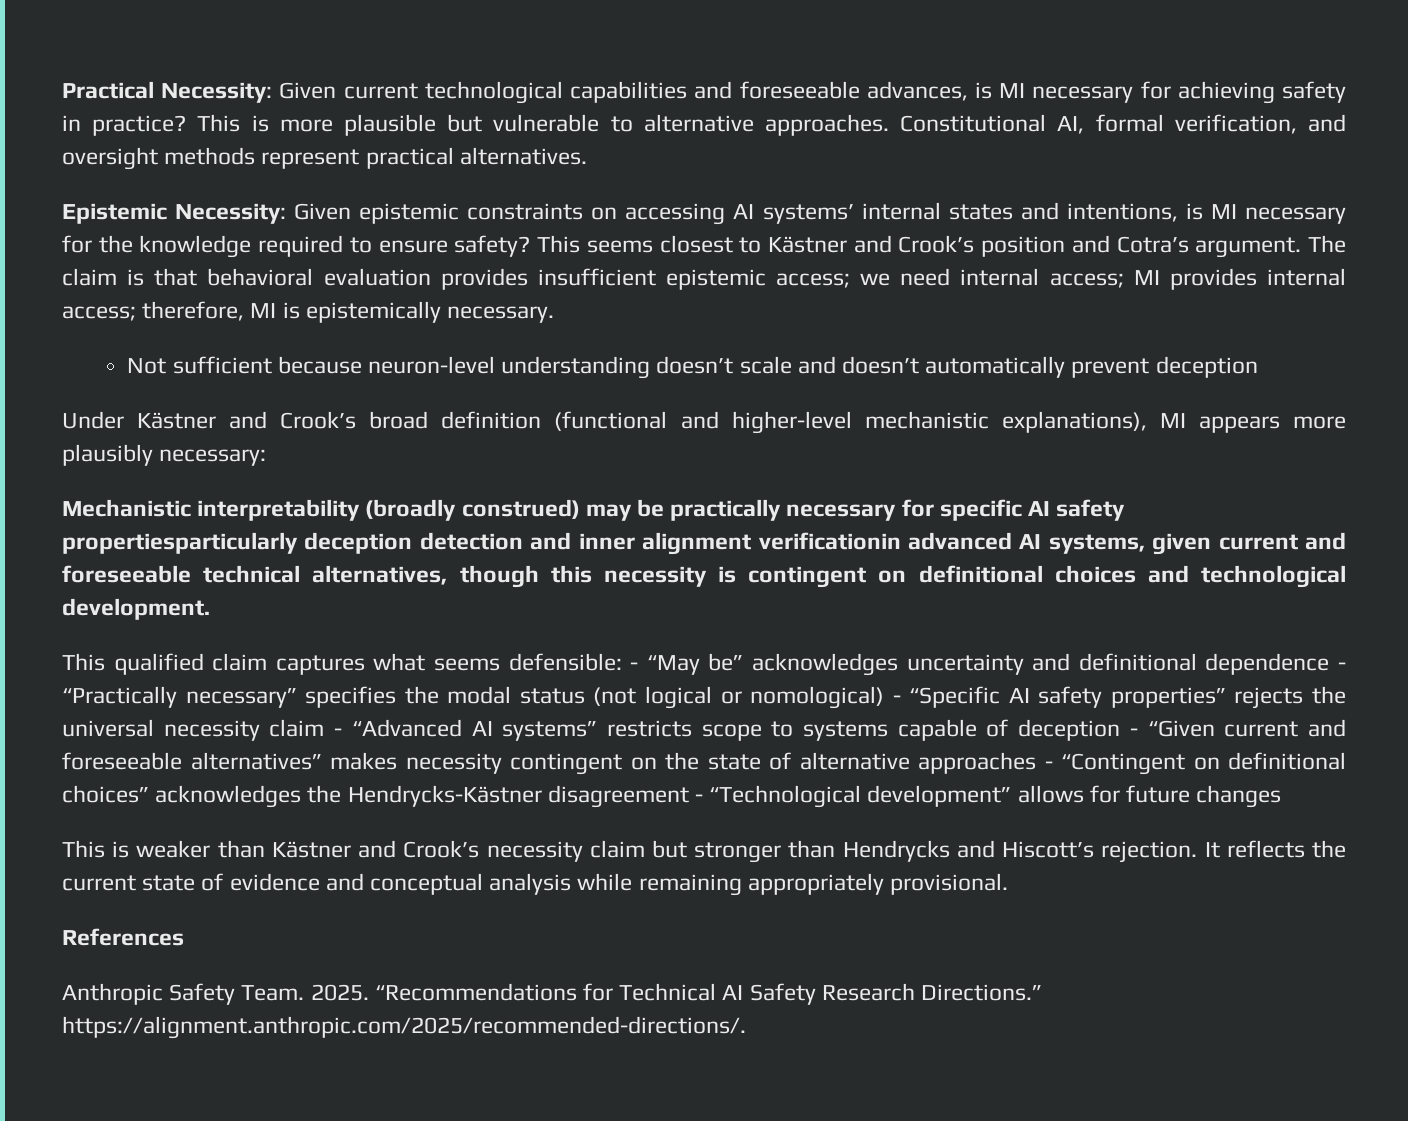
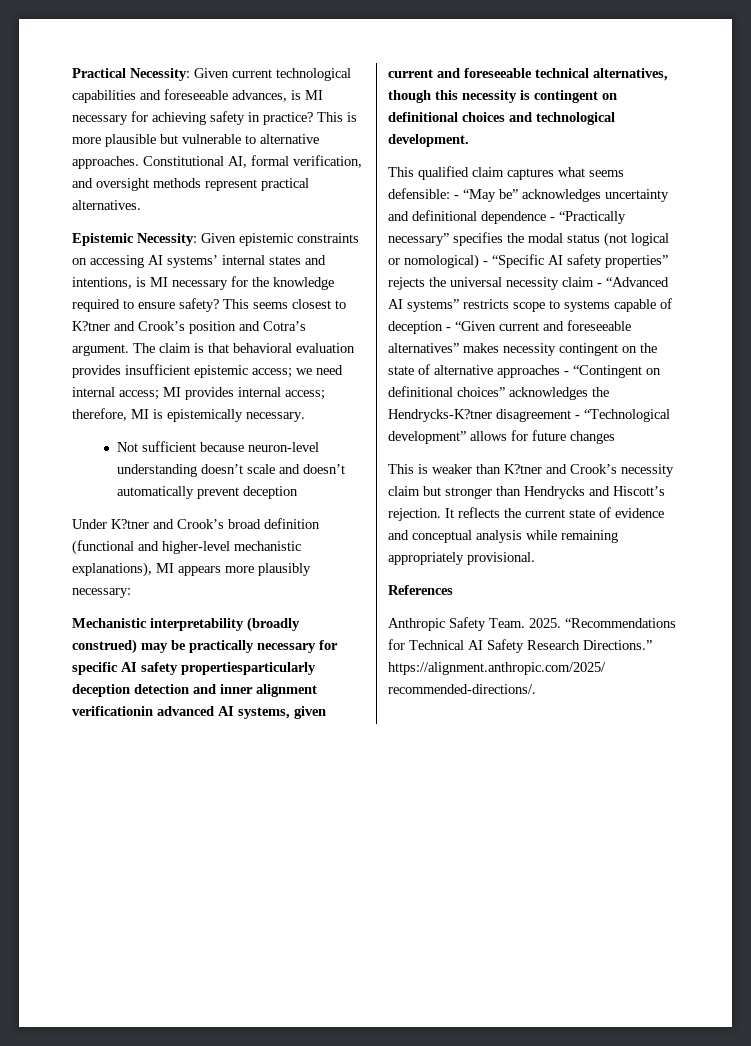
[767,236,847,253] Kästner -> [72,321,110,331] K?tner
[137,412,217,429] Kästner -> [111,519,149,529] K?tner
[347,785,542,807] Hendrycks-Kästner -> [388,409,492,422] Hendrycks-K?tner
[271,841,351,858] Kästner -> [504,464,542,474] K?tner

